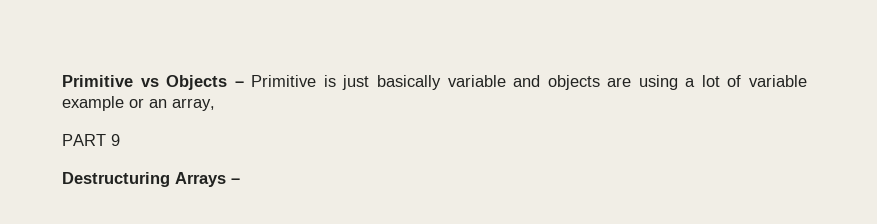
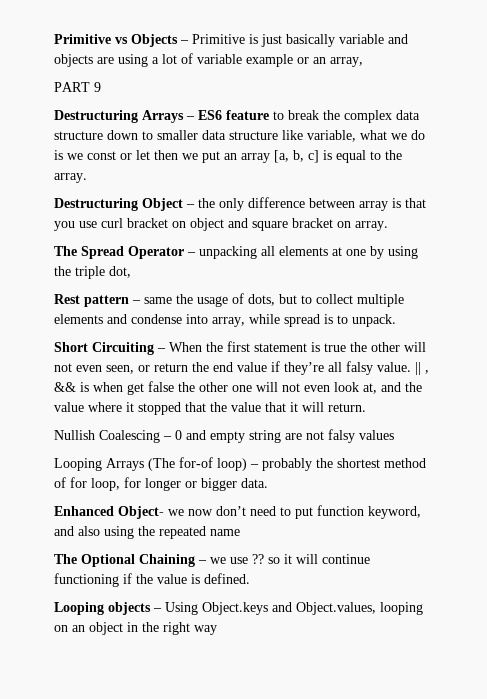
(240, 181) none -> [198,110,420,123] [54,130,425,142] [54,150,402,163] [54,173,87,183] [54,197,426,211] [54,218,388,231] [54,246,418,259] [54,266,131,279] [54,293,404,307] [54,314,396,327] [54,341,426,355] [54,361,429,375] [54,381,422,395] [54,402,366,415] [54,429,394,443] [54,457,426,471] [54,477,268,491] [54,505,421,519] [54,526,240,539] [54,554,370,567] [54,573,250,587] [54,602,423,615] [54,622,217,635] ES6 feature to break the complex data structure down to smaller data structure like variable, what we do is we const or let then we put an array [a, b, c] is equal to the array. // Destructuring Object – the only difference between array is that you use curl bracket on object and square bracket on array. // The Spread Operator – unpacking all elements at one by using the triple dot, // Rest pattern – same the usage of dots, but to collect multiple elements and condense into array, while spread is to unpack. // Short Circuiting – When the first statement is true the other will not even seen, or return the end value if they’re all falsy value. || , && is when get false the other one will not even look at, and the value where it stopped that the value that it will return. // Nullish Coalescing – 0 and empty string are not falsy values // Looping Arrays (The for-of loop) – probably the shortest method of for loop, for longer or bigger data. // Enhanced Object- we now don’t need to put function keyword, and also using the repeated name // The Optional Chaining – we use ?? so it will continue functioning if the value is defined. // Looping objects – Using Object.keys and Object.values, looping on an object in the right way

